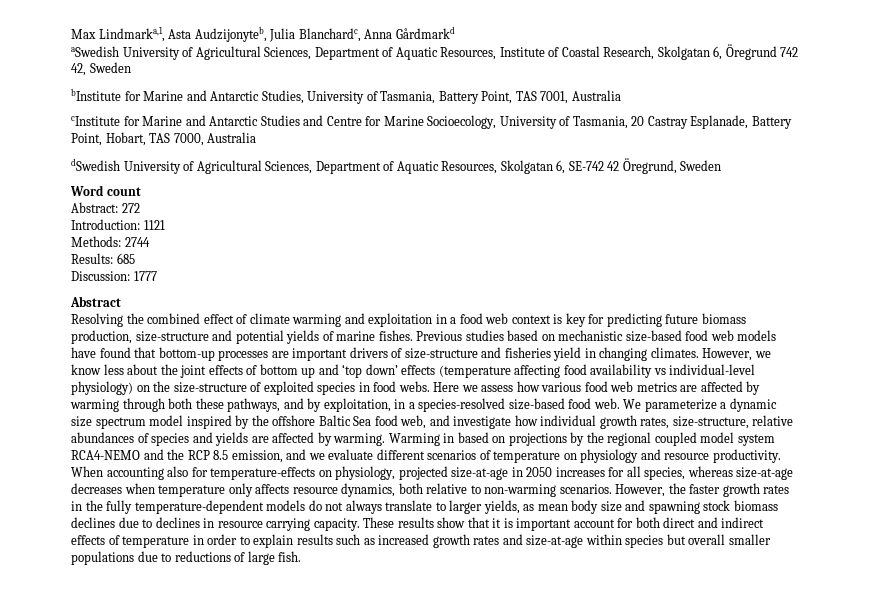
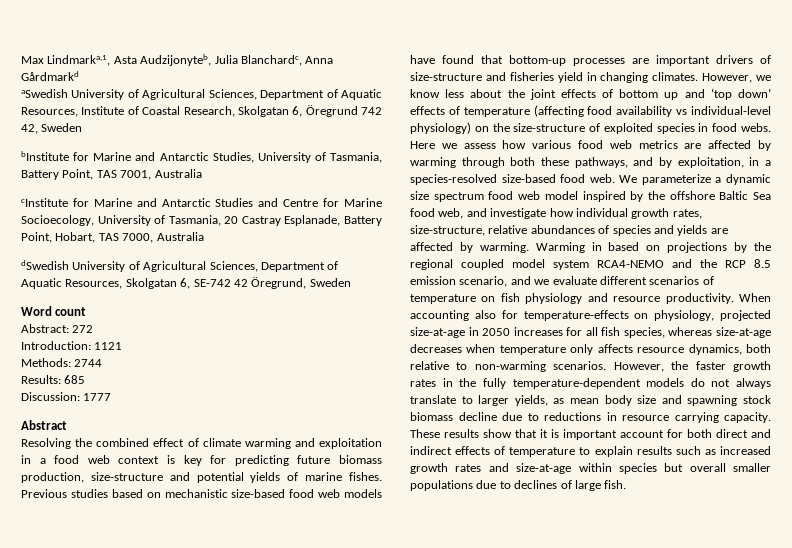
[438,365,561,378] (temperature affecting -> [448,105,584,117] of temperature (affecting
(146, 423) none -> [488,191,541,200] food web
[231,450,283,463] emission, -> [410,276,508,287] emission scenario,
(577, 456) none -> [500,293,520,302] fish
(641, 471) none -> [601,327,621,336] fish
[71,517,200,528] declines due to declines -> [458,412,601,421] decline due to reductions
[192,534,238,545] in order -> (576, 452) none
[174,551,231,562] reductions -> [514,480,558,489] declines

